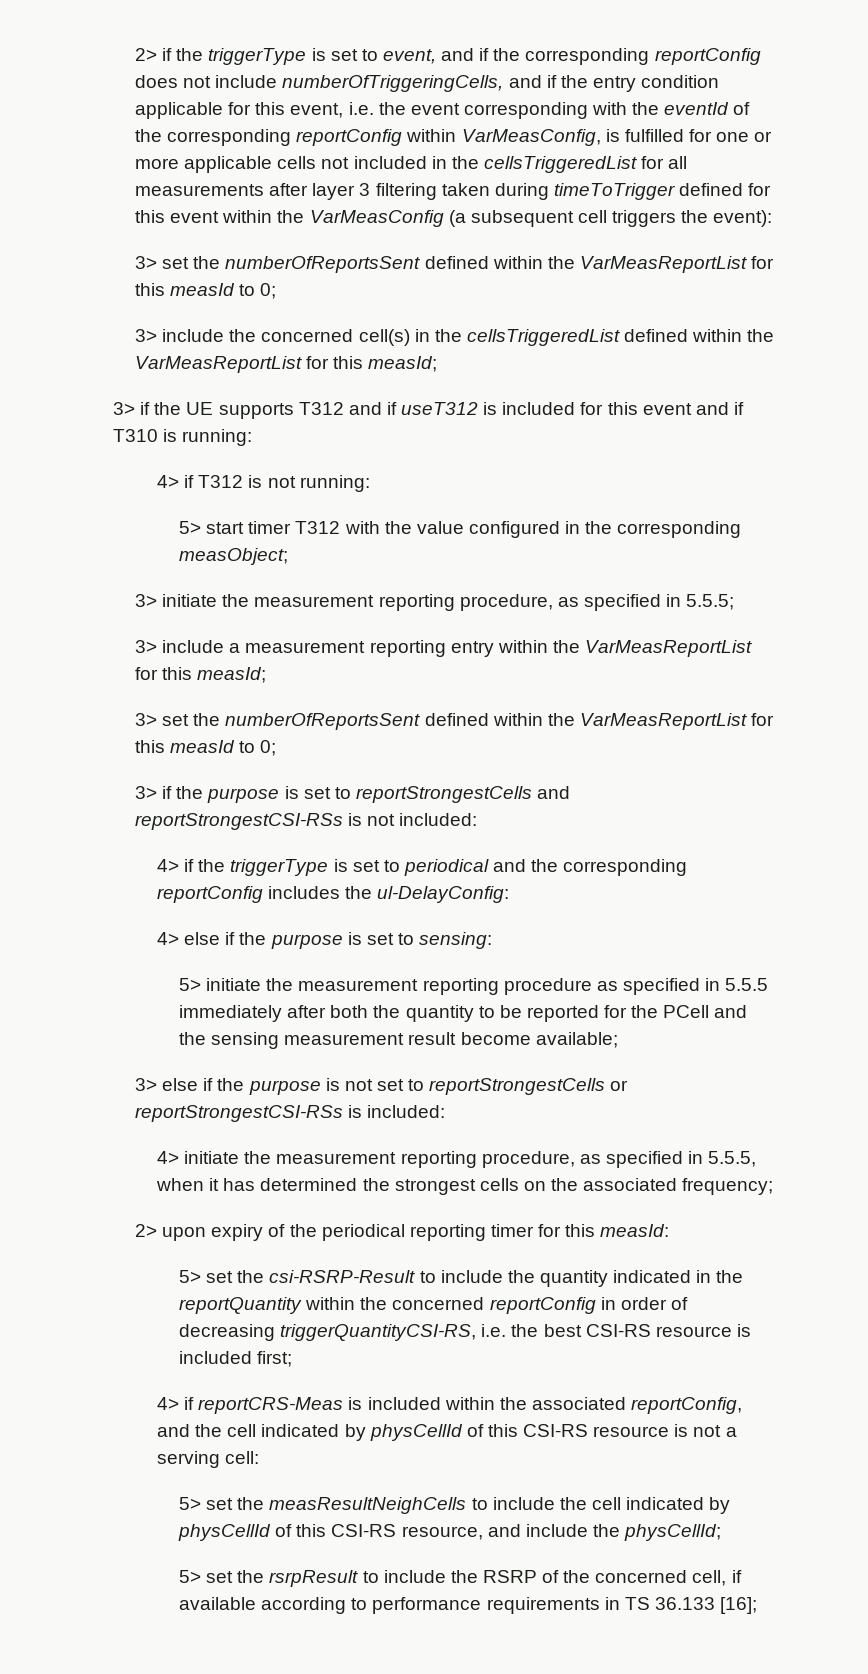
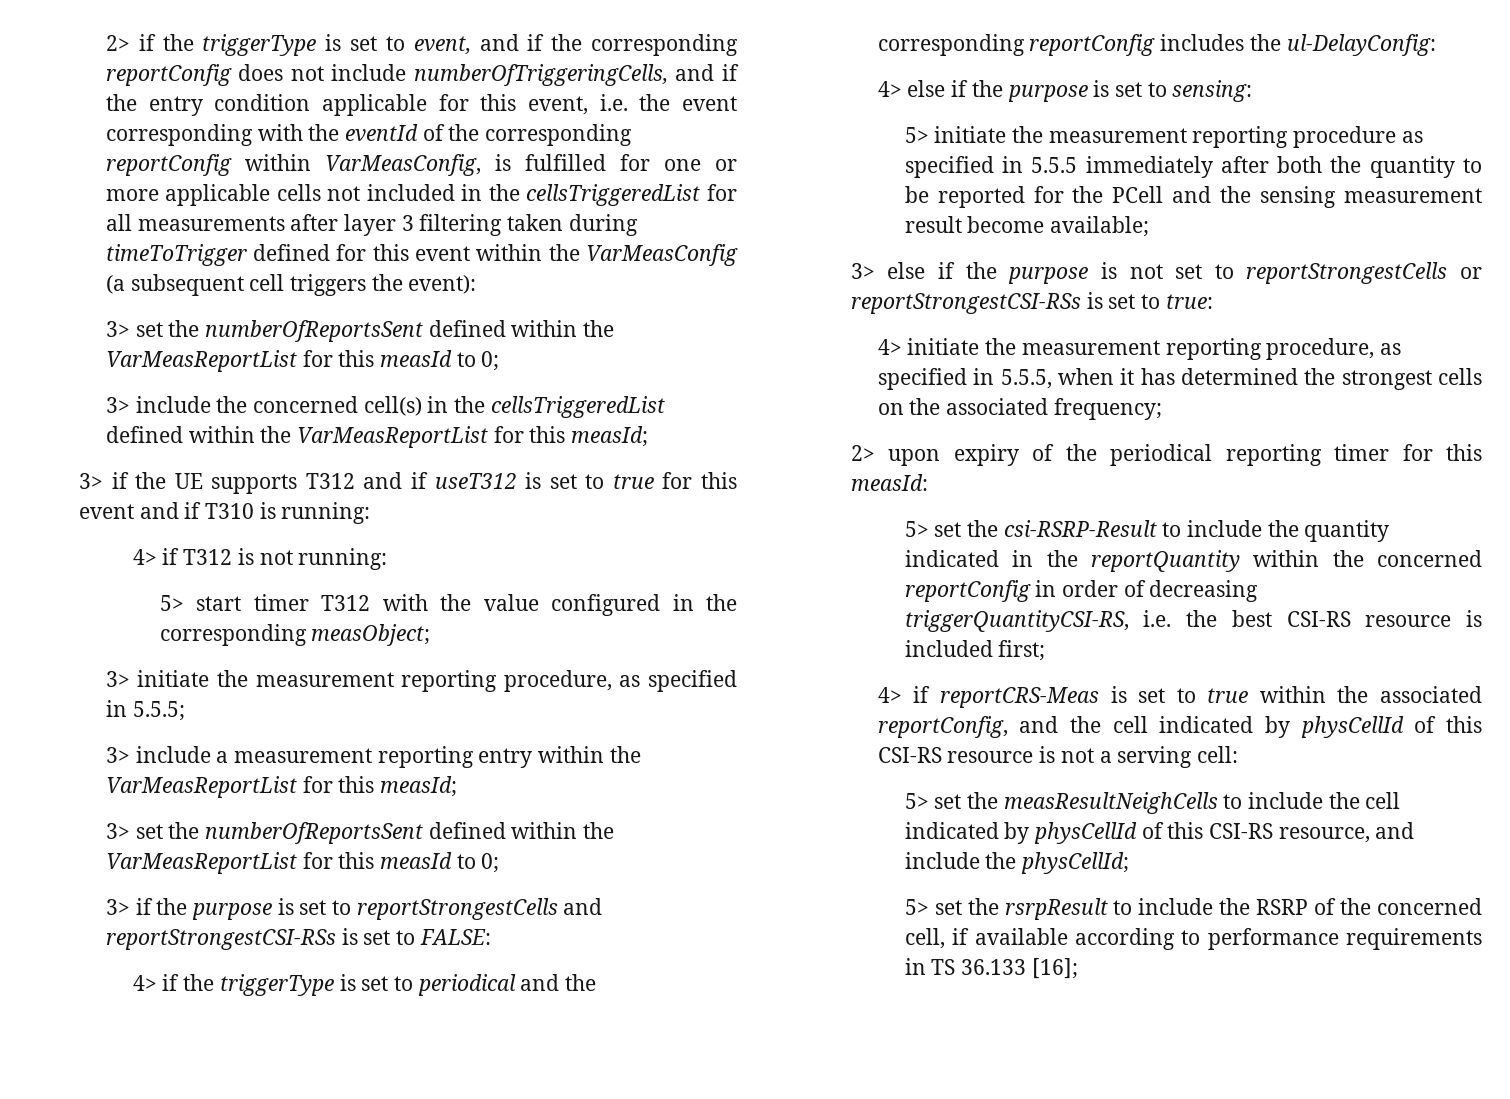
[502,402,576,415] included -> [549,474,654,489] set to true
[367,813,478,826] not included: -> [363,929,491,945] set to FALSE:
[367,1105,446,1118] included: -> [1108,294,1213,309] set to true:
[367,1397,441,1410] included -> [1138,688,1249,703] set to true

